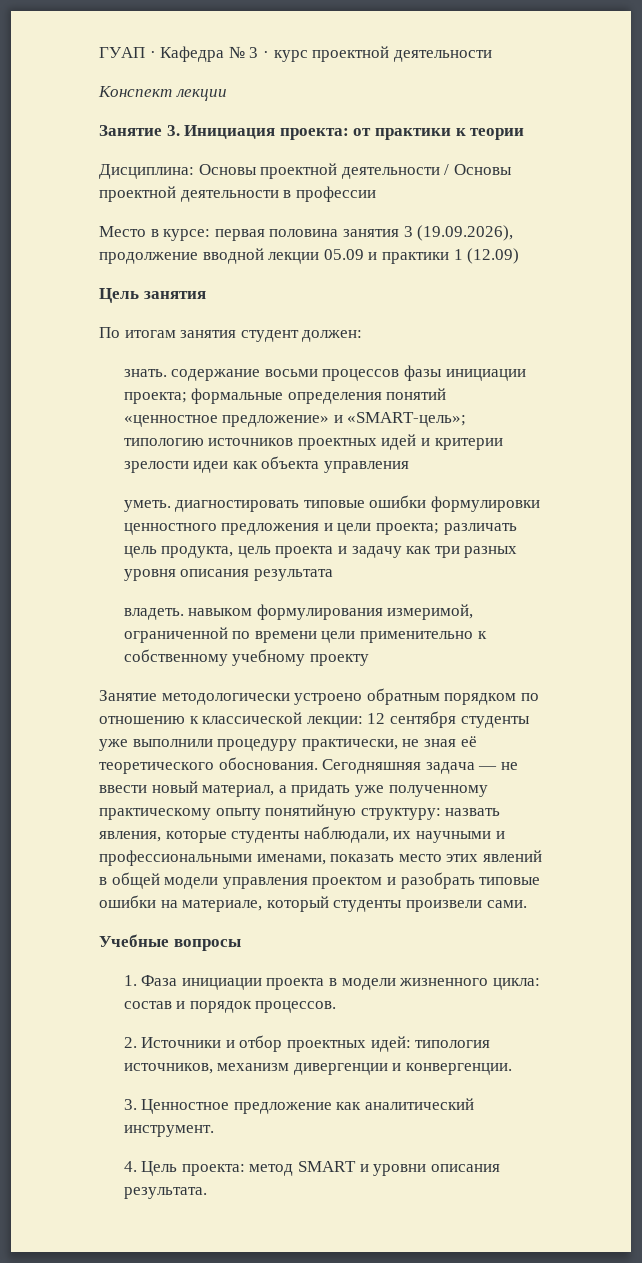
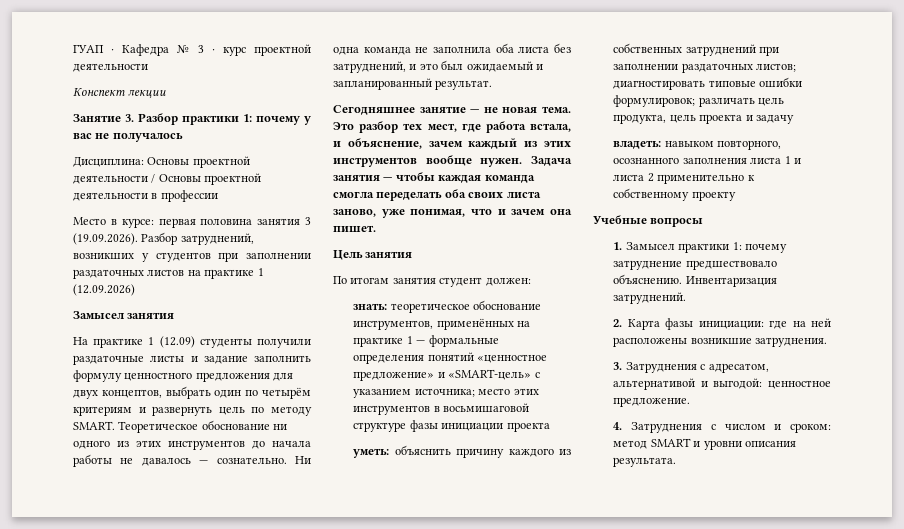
[184,125,525,140] Инициация проекта: от практики к теории -> [138,113,311,125] [73,133,183,142] Разбор практики 1: почему у вас не получалось
[417,225,514,241] [99,248,520,264] (19.09.2026), продолжение вводной лекции 05.09 и практики 1 (12.09) -> [73,232,254,245] [73,252,311,262] [73,268,264,279] [73,284,135,296] [73,311,175,319] [73,336,311,348] [73,355,311,365] [73,370,294,382] [73,386,311,399] [73,406,312,416] [73,420,288,433] [73,440,311,450] [73,454,311,467] [333,43,571,55] [333,60,543,73] [333,78,493,90] [333,105,571,116] [333,121,571,133] [333,138,571,150] [333,155,572,167] [333,172,535,184] [333,189,541,201] [333,208,572,218] [333,225,376,232] (19.09.2026). Разбор затруднений, возникших у студентов при заполнении раздаточных листов на практике 1 (12.09.2026) // Замысел занятия // На практике 1 (12.09) студенты получили раздаточные листы и задание заполнить формулу ценностного предложения для двух концептов, выбрать один по четырём критериям и развернуть цель по методу SMART. Теоретическое обоснование ни одного из этих инструментов до начала работы не давалось — сознательно. Ни одна команда не заполнила оба листа без затруднений, и это был ожидаемый и запланированный результат. // Сегодняшнее занятие — не новая тема. Это разбор тех мест, где работа встала, и объяснение, зачем каждый из этих инструментов вообще нужен. Задача занятия — чтобы каждая команда смогла переделать оба своих листа заново, уже понимая, что и зачем она пишет.
[123,365,526,381] [123,392,187,404] знать. содержание восьми процессов фазы инициации проекта; -> [353,300,542,313] [353,318,531,330] [353,336,426,347] знать: теоретическое обоснование инструментов, применённых на практике 1 —
[347,412,467,427] [123,434,503,450] [123,456,409,473] [123,495,540,512] [123,523,439,535] «SMART-цель»; типологию источников проектных идей и критерии зрелости идеи как объекта управления // уметь. диагностировать типовые ошибки формулировки ценностного предложения и цели проекта; -> [448,369,540,380] [353,388,539,398] [353,403,530,415] [353,420,550,432] [353,445,571,458] [613,43,780,56] [613,63,797,73] [613,77,803,90] [613,95,696,107] «SMART-цель» с указанием источника; место этих инструментов в восьмишаговой структуре фазы инициации проекта // уметь: объяснить причину каждого из собственных затруднений при заполнении раздаточных листов; диагностировать типовые ошибки формулировок;
[406,546,518,558] [123,569,333,581] [123,604,474,620] [123,627,356,643] как три разных уровня описания результата // владеть. навыком формулирования измеримой, ограниченной по времени цели -> [613,140,782,150] [613,156,801,164] [613,173,654,182] // владеть: навыком повторного, осознанного заполнения листа 1 и листа 2
[232,649,306,666] учебному -> (690, 194) none
[99,688,539,705] [99,711,530,728] [99,736,477,751] [99,757,518,774] [99,781,488,797] [99,804,501,820] [99,826,505,843] [99,850,542,866] [99,872,541,889] [99,895,527,912] [99,934,241,951] [123,975,540,990] [123,1001,337,1013] [123,1035,491,1052] [123,1063,512,1075] [123,1098,474,1114] [123,1125,214,1137] [123,1161,245,1176] Занятие методологически устроено обратным порядком по отношению к классической лекции: 12 сентября студенты уже выполнили процедуру практически, не зная её теоретического обоснования. Сегодняшняя задача — не ввести новый материал, а придать уже полученному практическому опыту понятийную структуру: назвать явления, которые студенты наблюдали, их научными и профессиональными именами, показать место этих явлений в общей модели управления проектом и разобрать типовые ошибки на материале, который студенты произвели сами. // Учебные вопросы // 1. Фаза инициации проекта в модели жизненного цикла: состав и порядок процессов. // 2. Источники и отбор проектных идей: типология источников, механизм дивергенции и конвергенции. // 3. Ценностное предложение как аналитический инструмент. // 4. Цель проекта: -> [593,215,704,227] [613,242,787,253] [613,260,777,270] [613,274,777,287] [613,292,687,304] [613,318,831,330] [613,337,828,347] [613,362,769,373] [613,378,831,390] [613,397,691,407] [613,422,831,433] Учебные вопросы // 1. Замысел практики 1: почему затруднение предшествовало объяснению. Инвентаризация затруднений. // 2. Карта фазы инициации: где на ней расположены возникшие затруднения. // 3. Затруднения с адресатом, альтернативой и выгодой: ценностное предложение. // 4. Затруднения с числом и сроком:

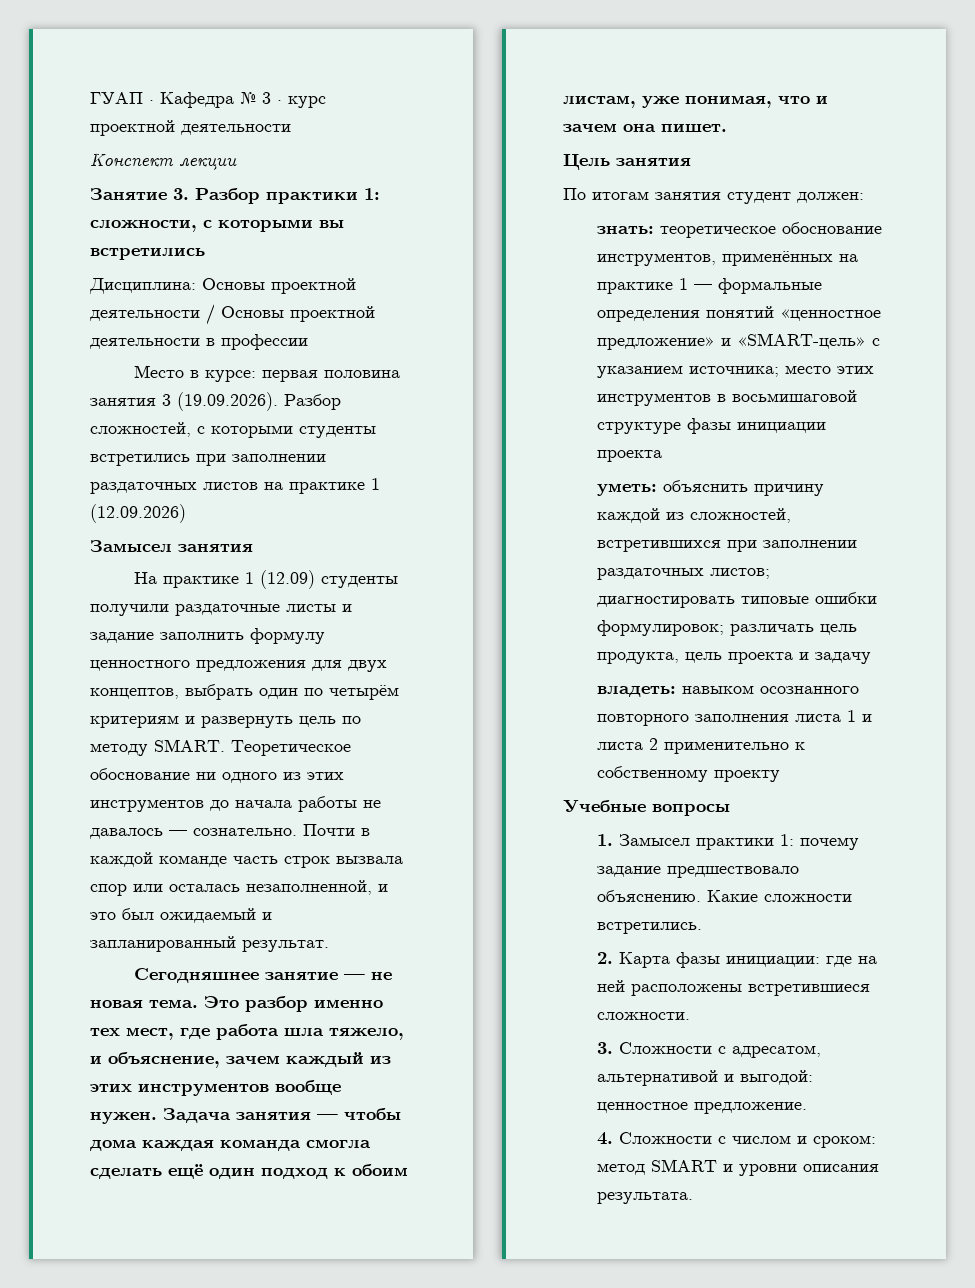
[256,116,311,125] [73,133,183,142] почему у вас не получалось -> [90,219,344,232] [90,248,205,260] сложности, с которыми вы встретились
[180,233,254,245] [73,252,211,262] затруднений, возникших у студентов -> [90,422,376,438] [90,454,190,466] сложностей, с которыми студенты встретились
[295,456,311,464] [333,43,571,55] [333,61,406,73] Ни одна команда не заполнила оба листа без затруднений, -> [303,824,370,836] [90,852,403,868] [90,880,372,896] Почти в каждой команде часть строк вызвала спор или осталась незаполненной,
(399, 127) none -> [314,999,383,1008] именно
[530,123,571,132] встала, -> [284,1028,404,1040] шла тяжело,
(435, 176) none -> [90,1139,137,1151] дома
[376,189,541,201] [333,209,376,217] переделать оба своих листа заново, -> [90,1164,408,1179] [563,95,636,108] сделать ещё один подход к обоим листам,
[508,448,571,457] [613,43,756,56] каждого из собственных затруднений -> [597,508,792,523] [597,540,722,552] каждой из сложностей, встретившихся
[717,140,782,150] [613,157,680,164] повторного, осознанного -> [760,686,860,694] [597,714,690,726] осознанного повторного
[613,260,683,270] затруднение -> [597,866,662,877] задание
[685,276,777,287] [613,292,687,304] Инвентаризация затруднений. -> [707,890,853,902] [597,922,703,934] Какие сложности встретились.
[690,337,828,347] [613,362,697,373] возникшие затруднения. // 3. Затруднения -> [748,984,871,996] [597,1012,691,1020] [597,1042,713,1054] встретившиеся сложности. // 3. Сложности
[631,422,703,433] Затруднения -> [619,1132,713,1144] Сложности

